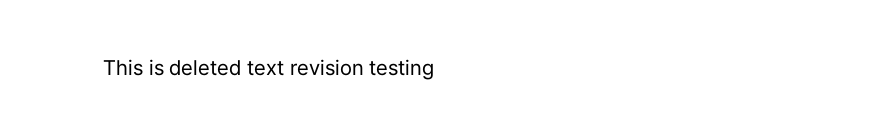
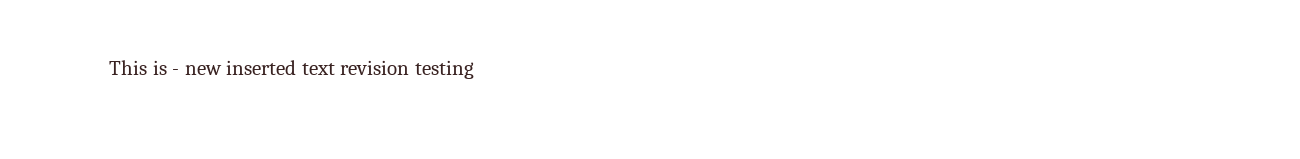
[169,60,242,76] deleted -> [172,60,297,75] - new inserted

